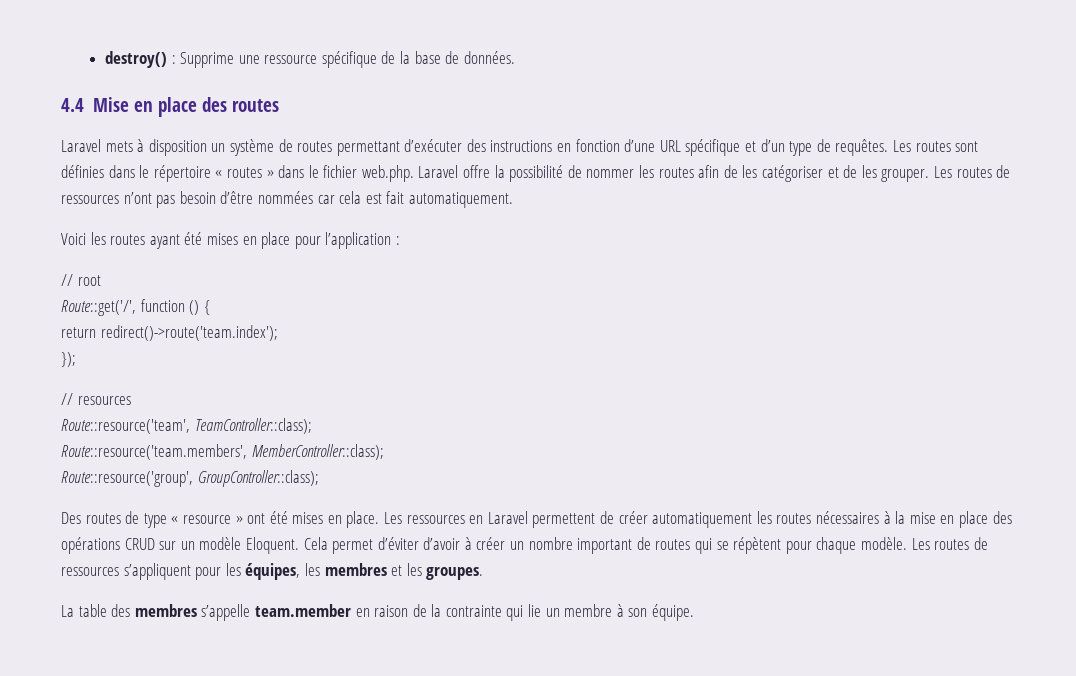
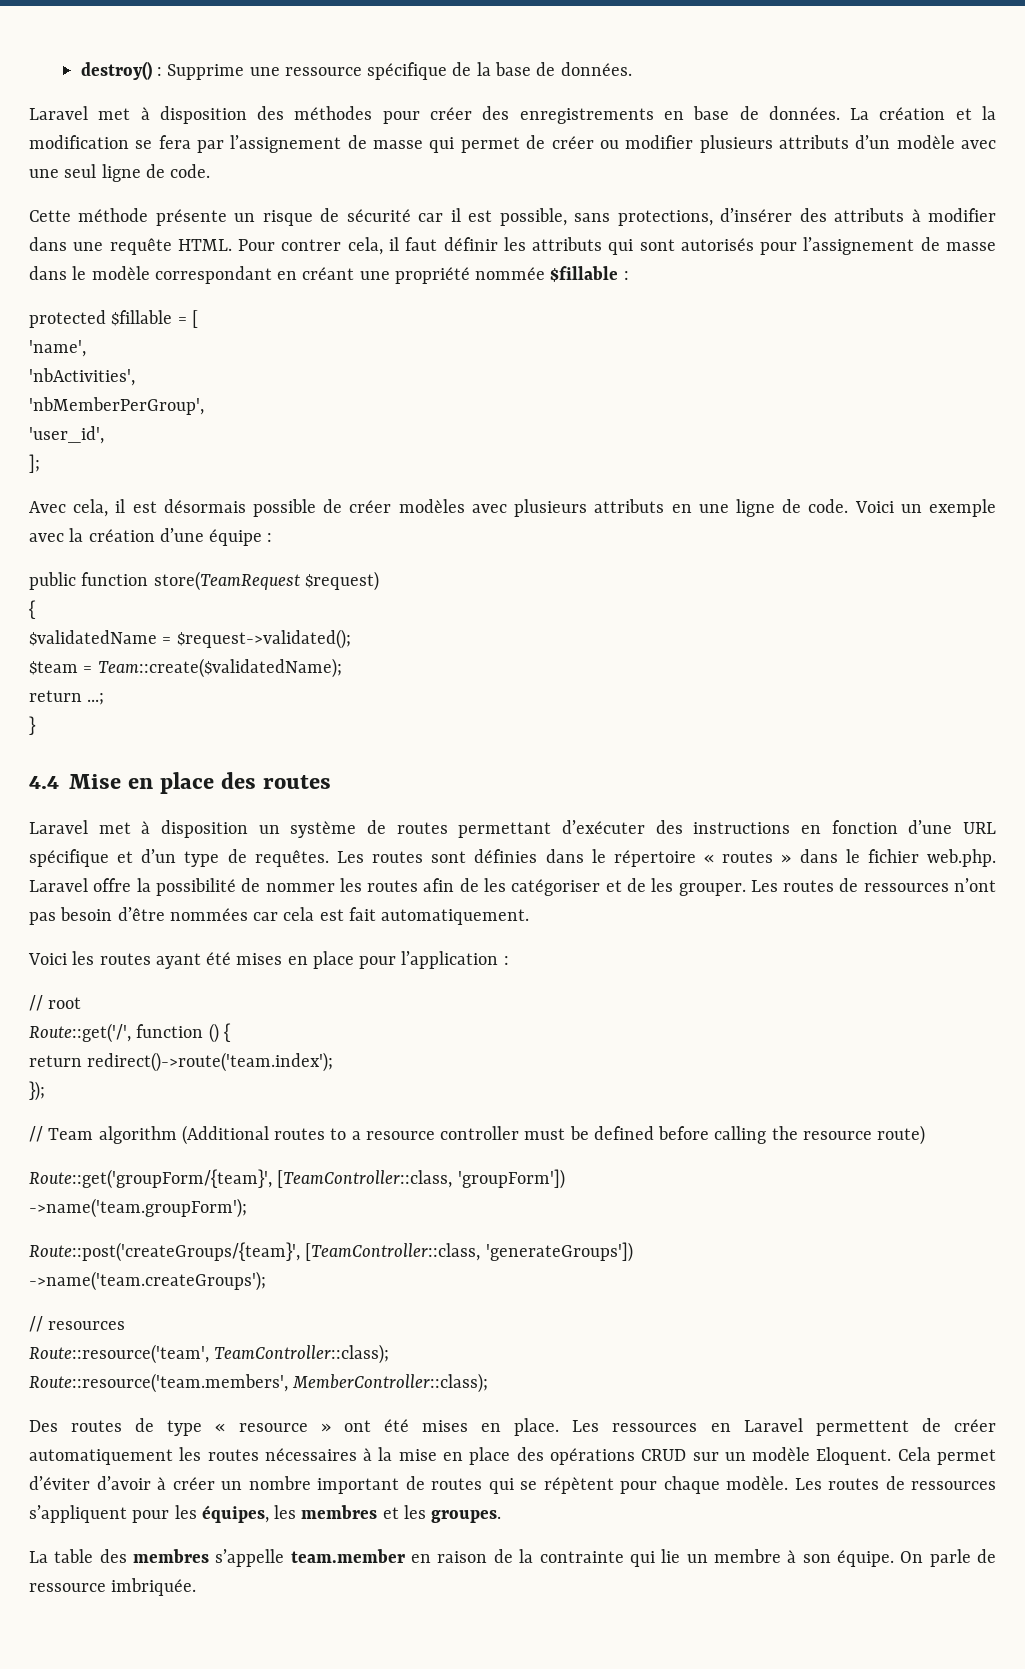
(515, 57) none -> [29,106,996,124] [29,135,997,153] [29,164,211,182] [29,208,997,226] [29,237,997,255] [29,266,629,284] [29,310,198,328] [29,340,86,357] [29,368,135,386] [29,397,204,415] [29,426,104,444] [29,454,40,473] [29,499,997,517] [29,528,273,546] [29,571,379,591] [29,600,36,619] [29,629,351,649] [29,658,342,678] [29,690,105,705] [29,716,36,735] // Laravel met à disposition des méthodes pour créer des enregistrements en base de données. La création et la modification se fera par l’assignement de masse qui permet de créer ou modifier plusieurs attributs d’un modèle avec une seul ligne de code. // Cette méthode présente un risque de sécurité car il est possible, sans protections, d’insérer des attributs à modifier dans une requête HTML. Pour contrer cela, il faut définir les attributs qui sont autorisés pour l’assignement de masse dans le modèle correspondant en créant une propriété nommée $fillable : // protected $fillable = [ // 'name', // 'nbActivities', // 'nbMemberPerGroup', // 'user_id', // ]; // Avec cela, il est désormais possible de créer modèles avec plusieurs attributs en une ligne de code. Voici un exemple avec la création d’une équipe : // public function store(TeamRequest $request) // { // $validatedName = $request->validated(); // $team = Team::create($validatedName); // return ...; // }
[105,141,133,152] mets -> [98,822,131,834] met
(76, 359) none -> [29,1125,926,1145] [29,1169,565,1189] [29,1198,247,1218] [29,1242,633,1262] [29,1271,266,1291] // // Team algorithm (Additional routes to a resource controller must be defined before calling the resource route) // Route::get('groupForm/{team}', [TeamController::class, 'groupForm']) // ->name('team.groupForm'); // Route::post('createGroups/{team}', [TeamController::class, 'generateGroups']) // ->name('team.createGroups');
[61,470,319,487] // Route::resource('group', GroupController::class); -> (489, 1383) none
(695, 612) none -> [900,1549,997,1567] [29,1578,197,1596] On parle de ressource imbriquée.

